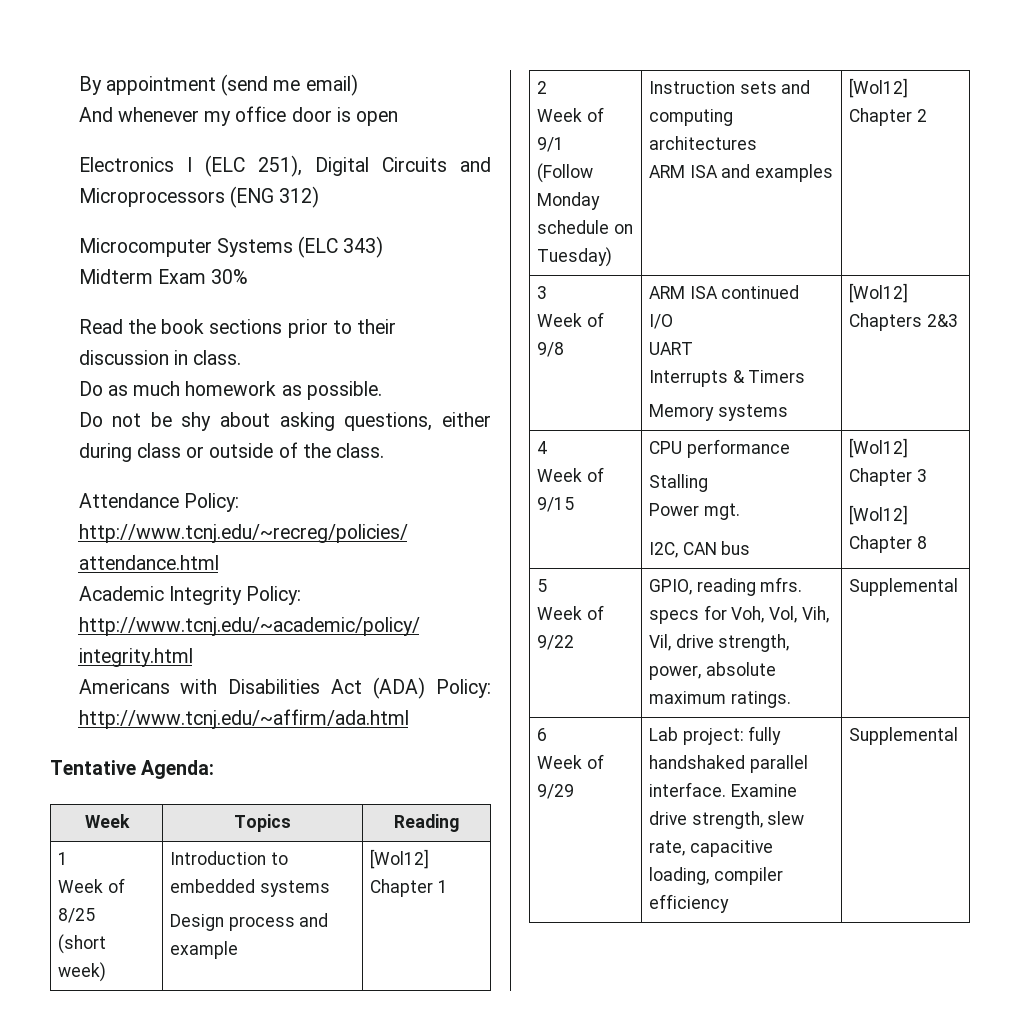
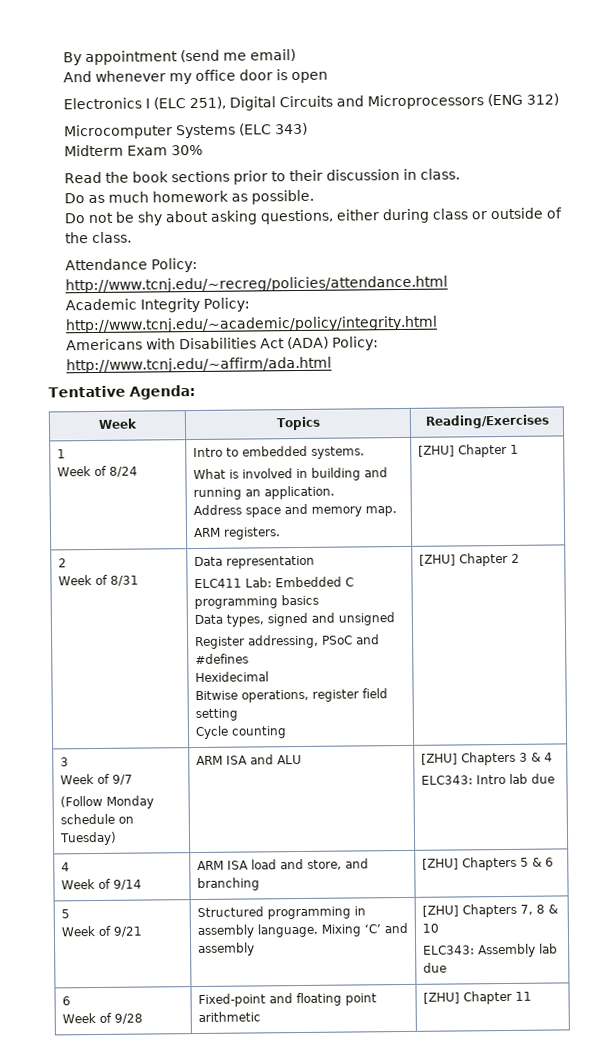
[394,814,459,832] Reading -> [424,414,550,429] Reading/Exercises
[57,908,95,923] [57,934,106,954] [57,962,106,982] [169,851,288,865] [169,879,330,897] [169,913,329,931] [169,941,238,959] [369,849,429,869] 8/25 // (short week) | Introduction to embedded systems // Design process and example | [Wol12] -> [108,466,138,477] [192,445,365,459] [192,467,388,481] [192,485,335,501] [192,503,397,518] [192,527,281,540] [417,445,455,457] 8/24 | Intro to embedded systems. // What is involved in building and running an application. // Address space and memory map. // ARM registers. | [ZHU]
[536,137,564,152] 9/1 -> [109,575,139,586] [193,555,315,569] [193,576,354,589] [193,594,319,610] [193,612,395,627] [194,634,380,650] [194,653,249,665] [194,671,269,683] [194,688,388,703] [194,708,238,722] [194,725,287,740] [418,552,520,567] [59,757,69,767] [59,773,133,785] 8/31 | Data representation // ELC411 Lab: Embedded C programming basics // Data types, signed and unsigned // Register addressing, PSoC and #defines // Hexidecimal // Bitwise operations, register field setting // Cycle counting | [ZHU] Chapter 2 // 3 // Week of 9/7
[648,80,811,94] [648,109,733,126] [648,136,757,150] [648,164,834,182] [848,78,908,98] [848,108,927,126] [536,286,547,299] [536,312,604,327] [536,342,564,357] [648,285,800,299] [648,314,673,329] [648,342,693,355] [648,370,806,387] [648,404,788,421] [848,283,908,303] [848,313,958,331] [536,441,547,454] [536,467,604,482] [536,497,574,512] [648,439,790,458] [648,474,708,492] [648,503,740,520] [648,541,751,558] [848,438,908,458] [848,468,927,486] [848,505,908,525] [848,535,927,553] [536,579,547,592] [536,605,604,620] [536,635,574,650] [648,577,803,596] [648,605,829,624] [648,634,790,652] [648,662,776,680] [648,691,791,708] [848,578,958,596] [536,728,547,741] [536,754,604,769] [536,784,574,799] [648,726,782,745] [648,755,808,773] [648,782,797,797] [648,811,805,829] [648,840,773,857] [648,867,783,885] [648,894,729,913] [848,727,958,745] Instruction sets and computing architectures // ARM ISA and examples | [Wol12] Chapter 2 // 3 // Week of 9/8 | ARM ISA continued // I/O // UART // Interrupts & Timers // Memory systems | [Wol12] Chapters 2&3 // 4 // Week of 9/15 | CPU performance // Stalling // Power mgt. // I2C, CAN bus | [Wol12] Chapter 3 // [Wol12] Chapter 8 // 5 // Week of 9/22 | GPIO, reading mfrs. specs for Voh, Vol, Vih, Vil, drive strength, power, absolute maximum ratings. | Supplemental // 6 // Week of 9/29 | Lab project: fully handshaked parallel interface. Examine drive strength, slew rate, capacitive loading, compiler efficiency | Supplemental -> [195,754,302,766] [420,751,553,766] [420,773,555,785] [60,862,70,872] [60,878,142,890] [196,858,369,871] [196,877,260,892] [421,856,554,871] [60,909,70,919] [60,925,142,937] [196,906,366,920] [196,922,408,939] [197,942,255,957] [421,903,558,918] [421,923,439,933] [422,943,558,958] [422,962,447,973] [61,996,71,1006] [61,1012,143,1024] [197,992,377,1008] [197,1011,261,1023] [422,990,532,1005] ARM ISA and ALU | [ZHU] Chapters 3 & 4 // ELC343: Intro lab due // 4 // Week of 9/14 | ARM ISA load and store, and branching | [ZHU] Chapters 5 & 6 // 5 // Week of 9/21 | Structured programming in assembly language. Mixing ‘C’ and assembly | [ZHU] Chapters 7, 8 & 10 // ELC343: Assembly lab due // 6 // Week of 9/28 | Fixed-point and floating point arithmetic | [ZHU] Chapter 11

